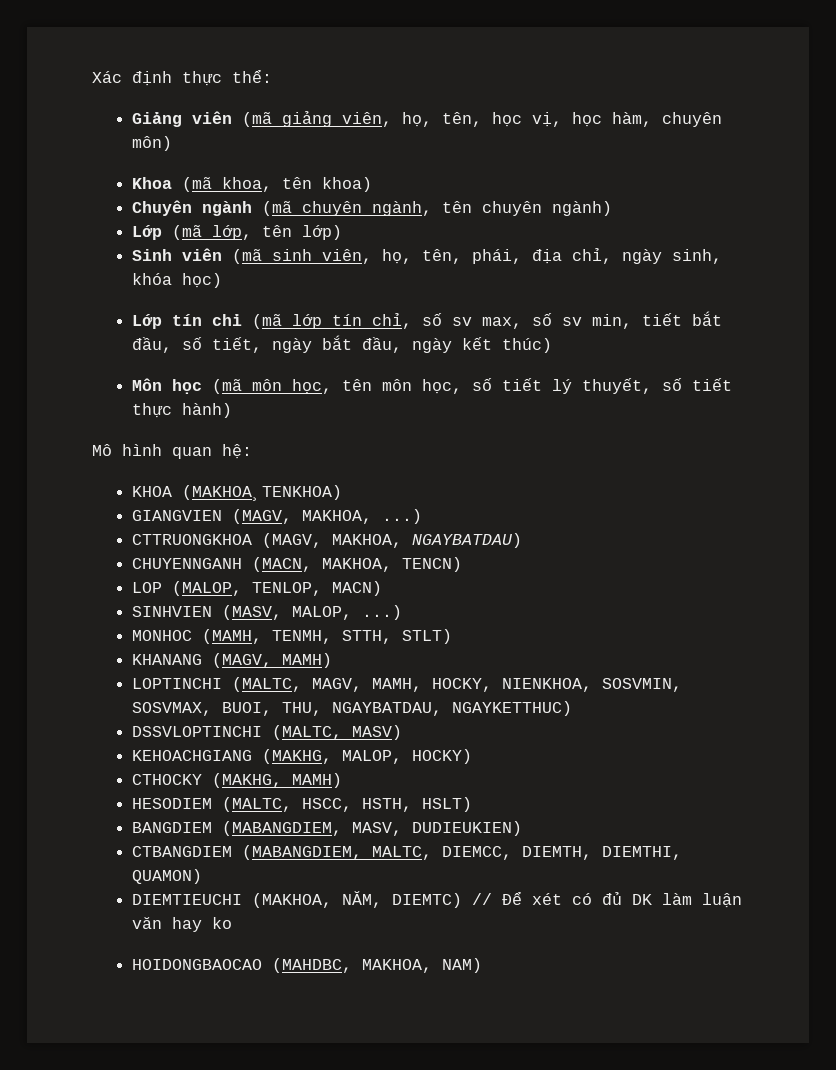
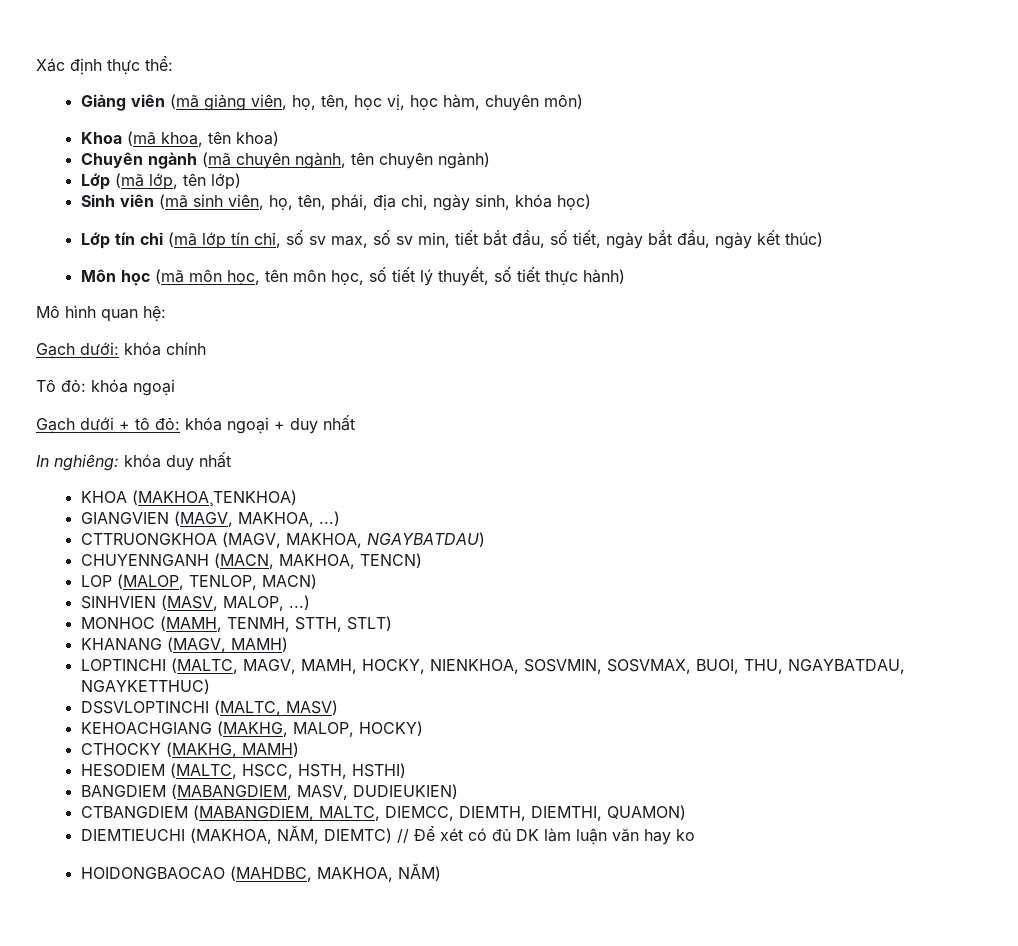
(252, 451) none -> [36,342,206,359] [36,379,175,396] [36,415,355,434] [36,452,231,471] // Gạch dưới: khóa chính // Tô đỏ: khóa ngoại // Gạch dưới + tô đỏ: khóa ngoại + duy nhất // In nghiêng: khóa duy nhất
[421,797,472,812] HSLT) -> [351,763,406,778] HSTHI)
[441,958,482,973] NAM) -> [397,863,441,881] NĂM)

